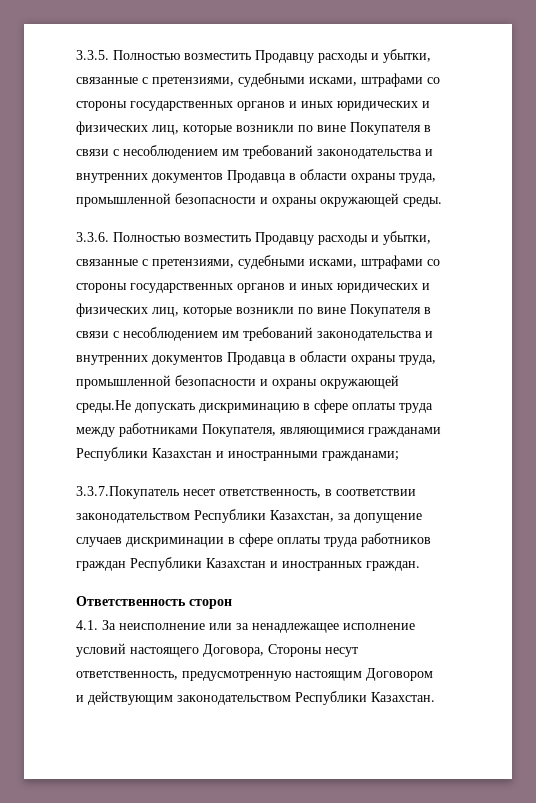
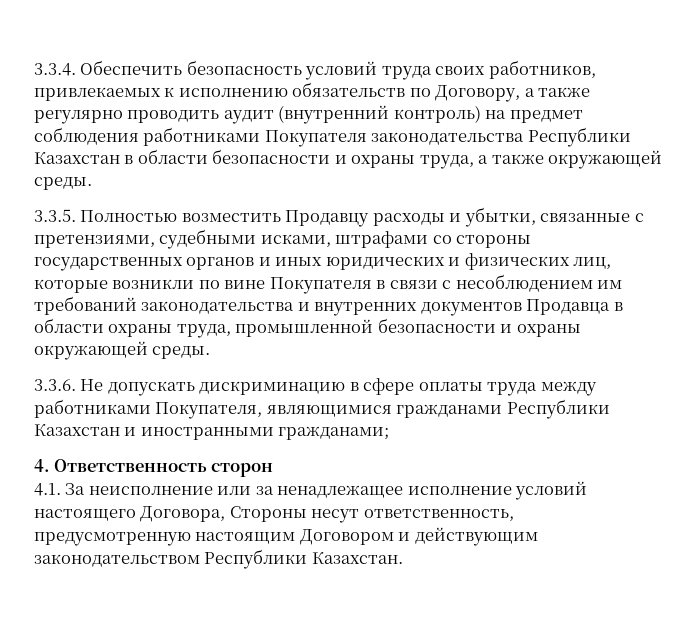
(76, 55) none -> [34,60,596,80] [34,82,591,102] [34,105,583,124] [34,127,631,147] [34,149,663,169] [34,177,92,190] 3.3.4. Обеспечить безопасность условий труда своих работников, привлекаемых к исполнению обязательств по Договору, а также регулярно проводить аудит (внутренний контроль) на предмет соблюдения работниками Покупателя законодательства Республики Казахстан в области безопасности и охраны труда, а также окружающей среды. //
[113,231,431,245] [76,255,440,269] [76,283,430,293] [76,303,431,317] [76,327,433,341] [76,351,436,365] [76,375,399,389] [76,400,131,413] Полностью возместить Продавцу расходы и убытки, связанные с претензиями, судебными исками, штрафами со стороны государственных органов и иных юридических и физических лиц, которые возникли по вине Покупателя в связи с несоблюдением им требований законодательства и внутренних документов Продавца в области охраны труда, промышленной безопасности и охраны окружающей среды.Не -> [80,379,104,391] Не
[76,486,416,499] [76,509,422,523] [76,533,431,547] [76,557,420,571] 3.3.7.Покупатель несет ответственность, в соответствии законодательством Республики Казахстан, за допущение случаев дискриминации в сфере оплаты труда работников граждан Республики Казахстан и иностранных граждан. // -> [34,459,50,472] 4.

